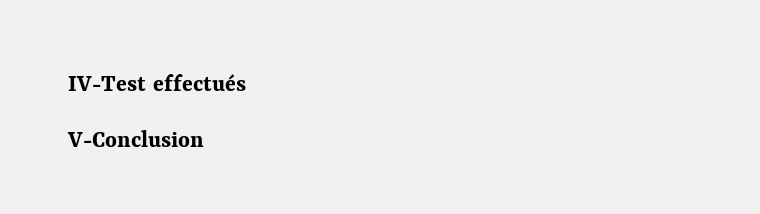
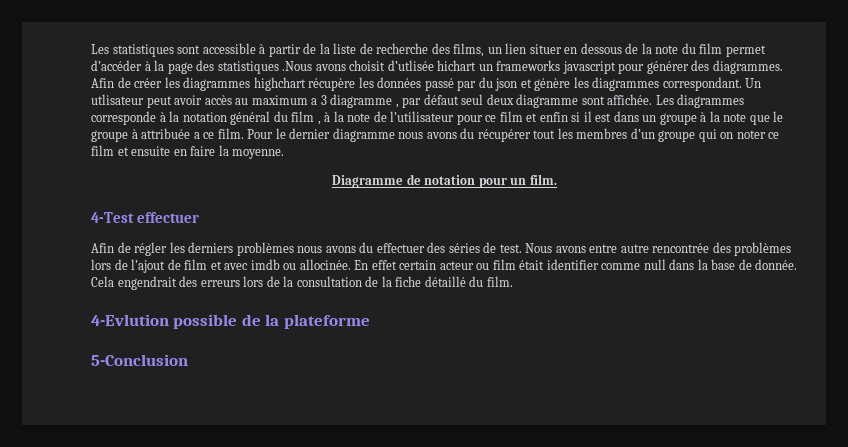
[68,74,246,91] [67,130,204,147] IV-Test effectués // V-Conclusion -> [91,43,766,57] [91,60,783,74] [91,77,762,91] [91,94,745,108] [91,111,784,125] [91,128,780,142] [91,145,285,159] [332,174,557,188] [91,212,200,223] [91,242,792,256] [91,259,798,273] [91,276,513,290] [91,314,370,329] [91,354,188,366] Les statistiques sont accessible à partir de la liste de recherche des films, un lien situer en dessous de la note du film permet d’accéder à la page des statistiques .Nous avons choisit d’utlisée hichart un frameworks javascript pour générer des diagrammes. Afin de créer les diagrammes highchart récupère les données passé par du json et génère les diagrammes correspondant. Un utlisateur peut avoir accès au maximum a 3 diagramme , par défaut seul deux diagramme sont affichée. Les diagrammes corresponde à la notation général du film , à la note de l’utilisateur pour ce film et enfin si il est dans un groupe à la note que le groupe à attribuée a ce film. Pour le dernier diagramme nous avons du récupérer tout les membres d’un groupe qui on noter ce film et ensuite en faire la moyenne. // Diagramme de notation pour un film. // 4-Test effectuer // Afin de régler les derniers problèmes nous avons du effectuer des séries de test. Nous avons entre autre rencontrée des problèmes lors de l’ajout de film et avec imdb ou allocinée. En effet certain acteur ou film était identifier comme null dans la base de donnée. Cela engendrait des erreurs lors de la consultation de la fiche détaillé du film. // 4-Evlution possible de la plateforme // 5-Conclusion

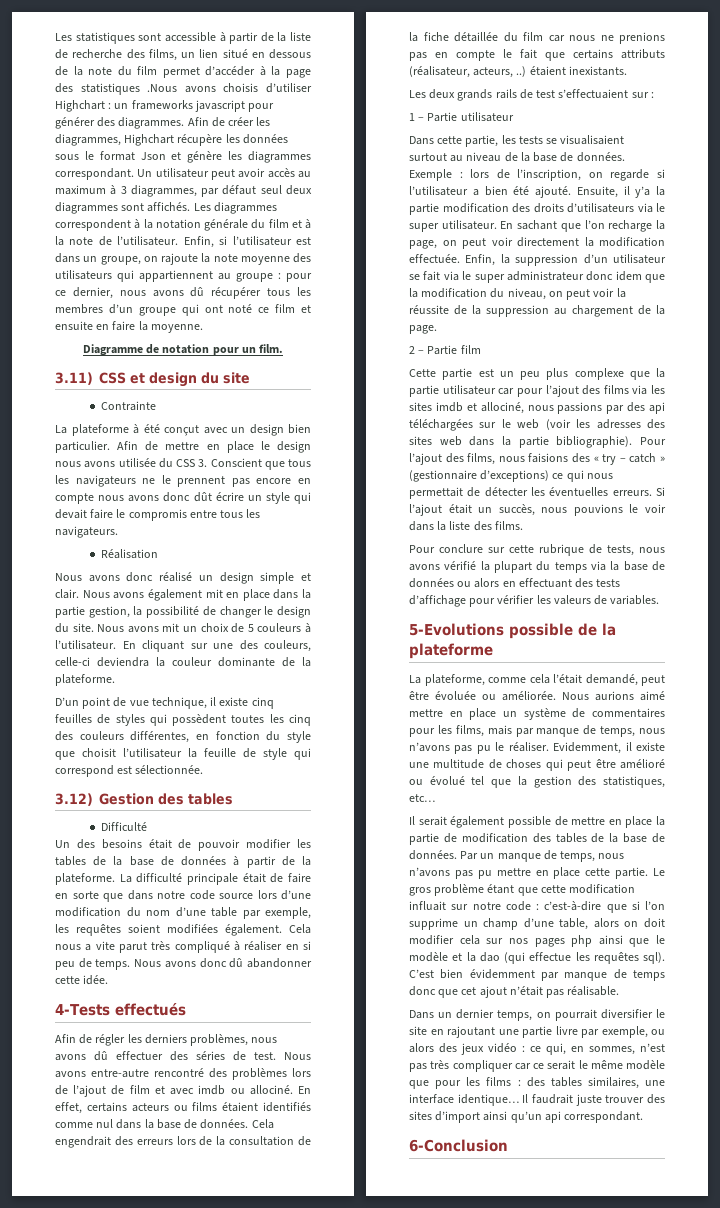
[529,44,562,54] situer -> [222,49,248,58] situé
[349,60,477,71] choisit d’utlisée hichart -> [223,83,312,93] [55,100,112,112] choisis d’utiliser Highchart :
[183,77,306,91] diagrammes highchart -> [55,134,175,146] diagrammes, Highchart
[424,77,518,91] passé par du json -> [55,151,166,161] sous le format Json
[91,94,144,105] utlisateur -> [155,168,209,178] utilisateur
[311,94,399,108] a 3 diagramme , -> [110,185,197,197] à 3 diagrammes,
[516,94,653,108] diagramme sont affichée. -> [55,202,191,214] diagrammes sont affichés.
[91,111,156,125] corresponde -> [55,219,131,231] correspondent
[230,111,321,125] général du film , -> [204,219,302,231] générale du film et
[390,111,784,125] [91,128,556,142] l’utilisateur pour ce film et enfin si il est dans un groupe à la note que le groupe à attribuée a ce film. Pour le dernier diagramme nous avons du récupérer tout -> [117,236,311,248] [55,253,311,265] [55,270,312,282] [55,287,291,299] l’utilisateur. Enfin, si l’utilisateur est dans un groupe, on rajoute la note moyenne des utilisateurs qui appartiennent au groupe : pour ce dernier, nous avons dû récupérer tous
[720,130,766,139] on noter -> [204,304,253,313] ont noté
[91,212,200,223] 4-Test effectuer -> [55,372,250,387] [100,401,156,411] [55,424,311,436] [55,441,311,453] [55,458,311,470] [55,475,311,487] [55,492,311,504] [55,509,261,521] [55,526,118,538] [100,549,158,559] [55,572,311,584] [55,589,311,601] [55,606,311,618] [55,623,311,633] [55,640,311,652] [55,657,311,667] [55,674,115,686] [55,697,274,709] [55,714,311,726] [55,731,311,743] [55,748,311,760] [55,765,204,777] [55,793,233,806] [100,822,147,831] [55,839,311,851] [55,856,311,868] [55,873,311,885] [55,890,311,902] [55,907,311,919] [55,924,311,936] [55,941,311,953] [55,958,312,970] [55,975,109,985] [55,1003,186,1016] 3.11) CSS et design du site // Contrainte // La plateforme à été conçut avec un design bien particulier. Afin de mettre en place le design nous avons utilisée du CSS 3. Conscient que tous les navigateurs ne le prennent pas encore en compte nous avons donc dût écrire un style qui devait faire le compromis entre tous les navigateurs. // Réalisation // Nous avons donc réalisé un design simple et clair. Nous avons également mit en place dans la partie gestion, la possibilité de changer le design du site. Nous avons mit un choix de 5 couleurs à l’utilisateur. En cliquant sur une des couleurs, celle-ci deviendra la couleur dominante de la plateforme. // D’un point de vue technique, il existe cinq feuilles de styles qui possèdent toutes les cinq des couleurs différentes, en fonction du style que choisit l’utilisateur la feuille de style qui correspond est sélectionnée. // 3.12) Gestion des tables // Difficulté // Un des besoins était de pouvoir modifier les tables de la base de données à partir de la plateforme. La difficulté principale était de faire en sorte que dans notre code source lors d’une modification du nom d’une table par exemple, les requêtes soient modifiées également. Cela nous a vite parut très compliqué à réaliser en si peu de temps. Nous avons donc dû abandonner cette idée. // 4-Tests effectués
[236,242,374,256] problèmes nous avons du -> [190,1034,278,1046] [55,1051,108,1061] problèmes, nous avons dû
[589,243,710,253] entre autre rencontrée -> [91,1068,204,1078] entre-autre rencontré
[299,259,666,270] allocinée. En effet certain acteur ou film était identifier comme null -> [249,1085,311,1095] [55,1102,311,1114] [55,1119,114,1128] allociné. En effet, certains acteurs ou films étaient identifiés comme nul
[755,259,798,270] donnée. -> [200,1119,249,1129] données.
[424,276,513,287] [91,314,370,329] [91,354,188,366] détaillé du film. // 4-Evlution possible de la plateforme // 5-Conclusion -> [454,32,665,44] [409,49,665,61] [409,66,627,78] [409,89,654,101] [409,112,514,122] [409,135,625,147] [409,152,625,162] [409,169,665,181] [409,186,665,198] [409,203,665,215] [409,220,665,232] [409,237,665,249] [409,254,666,266] [409,271,665,283] [409,288,626,300] [409,305,665,317] [409,325,437,334] [409,345,481,355] [409,368,665,380] [409,385,665,397] [409,402,665,414] [409,419,665,431] [409,436,666,448] [409,453,665,465] [409,470,613,482] [409,487,665,499] [409,504,666,516] [409,521,523,531] [409,544,665,556] [409,561,665,573] [409,578,621,588] [409,595,660,607] [409,623,616,639] [409,643,493,659] [409,674,665,686] [409,691,665,701] [409,708,665,720] [409,725,665,737] [409,742,665,754] [409,759,665,771] [409,776,665,788] [409,794,435,802] [409,816,665,828] [409,833,665,845] [409,850,625,862] [409,867,665,879] [409,884,636,896] [409,901,665,913] [409,918,665,930] [409,935,665,947] [409,952,665,964] [409,969,665,981] [409,986,620,998] [409,1009,665,1021] [409,1026,665,1038] [409,1043,665,1055] [409,1060,665,1072] [409,1077,665,1089] [409,1094,665,1106] [409,1111,644,1123] [409,1139,508,1152] détaillée du film car nous ne prenions pas en compte le fait que certains attributs (réalisateur, acteurs, ..) étaient inexistants. // Les deux grands rails de test s’effectuaient sur : // 1 – Partie utilisateur // Dans cette partie, les tests se visualisaient surtout au niveau de la base de données. Exemple : lors de l’inscription, on regarde si l’utilisateur a bien été ajouté. Ensuite, il y’a la partie modification des droits d’utilisateurs via le super utilisateur. En sachant que l’on recharge la page, on peut voir directement la modification effectuée. Enfin, la suppression d’un utilisateur se fait via le super administrateur donc idem que la modification du niveau, on peut voir la réussite de la suppression au chargement de la page. // 2 – Partie film // Cette partie est un peu plus complexe que la partie utilisateur car pour l’ajout des films via les sites imdb et allociné, nous passions par des api téléchargées sur le web (voir les adresses des sites web dans la partie bibliographie). Pour l’ajout des films, nous faisions des « try – catch » (gestionnaire d’exceptions) ce qui nous permettait de détecter les éventuelles erreurs. Si l’ajout était un succès, nous pouvions le voir dans la liste des films. // Pour conclure sur cette rubrique de tests, nous avons vérifié la plupart du temps via la base de données ou alors en effectuant des tests d’affichage pour vérifier les valeurs de variables. // 5-Evolutions possible de la plateforme // La plateforme, comme cela l’était demandé, peut être évoluée ou améliorée. Nous aurions aimé mettre en place un système de commentaires pour les films, mais par manque de temps, nous n’avons pas pu le réaliser. Evidemment, il existe une multitude de choses qui peut être amélioré ou évolué tel que la gestion des statistiques, etc… // Il serait également possible de mettre en place la partie de modification des tables de la base de données. Par un manque de temps, nous n’avons pas pu mettre en place cette partie. Le gros problème étant que cette modification influait sur notre code : c’est-à-dire que si l’on supprime un champ d’une table, alors on doit modifier cela sur nos pages php ainsi que le modèle et la dao (qui effectue les requêtes sql). C’est bien évidemment par manque de temps donc que cet ajout n’était pas réalisable. // Dans un dernier temps, on pourrait diversifier le site en rajoutant une partie livre par exemple, ou alors des jeux vidéo : ce qui, en sommes, n’est pas très compliquer car ce serait le même modèle que pour les films : des tables similaires, une interface identique… Il faudrait juste trouver des sites d’import ainsi qu’un api correspondant. // 6-Conclusion

